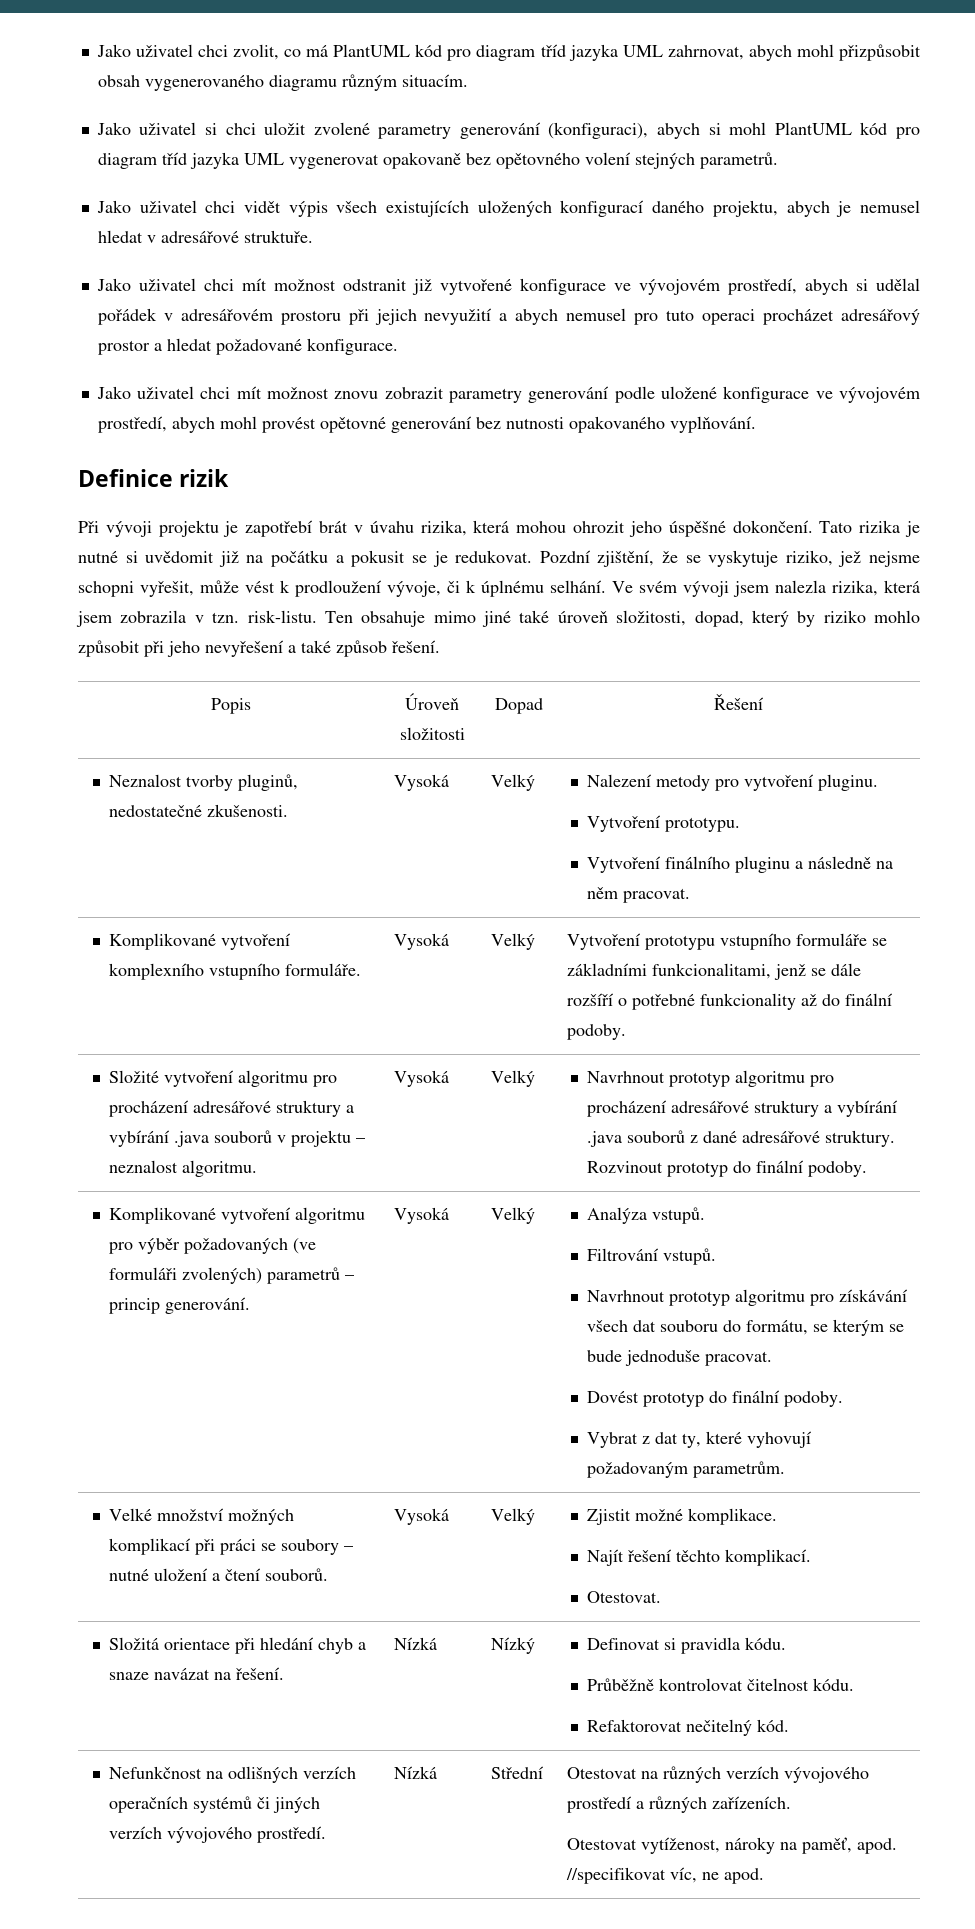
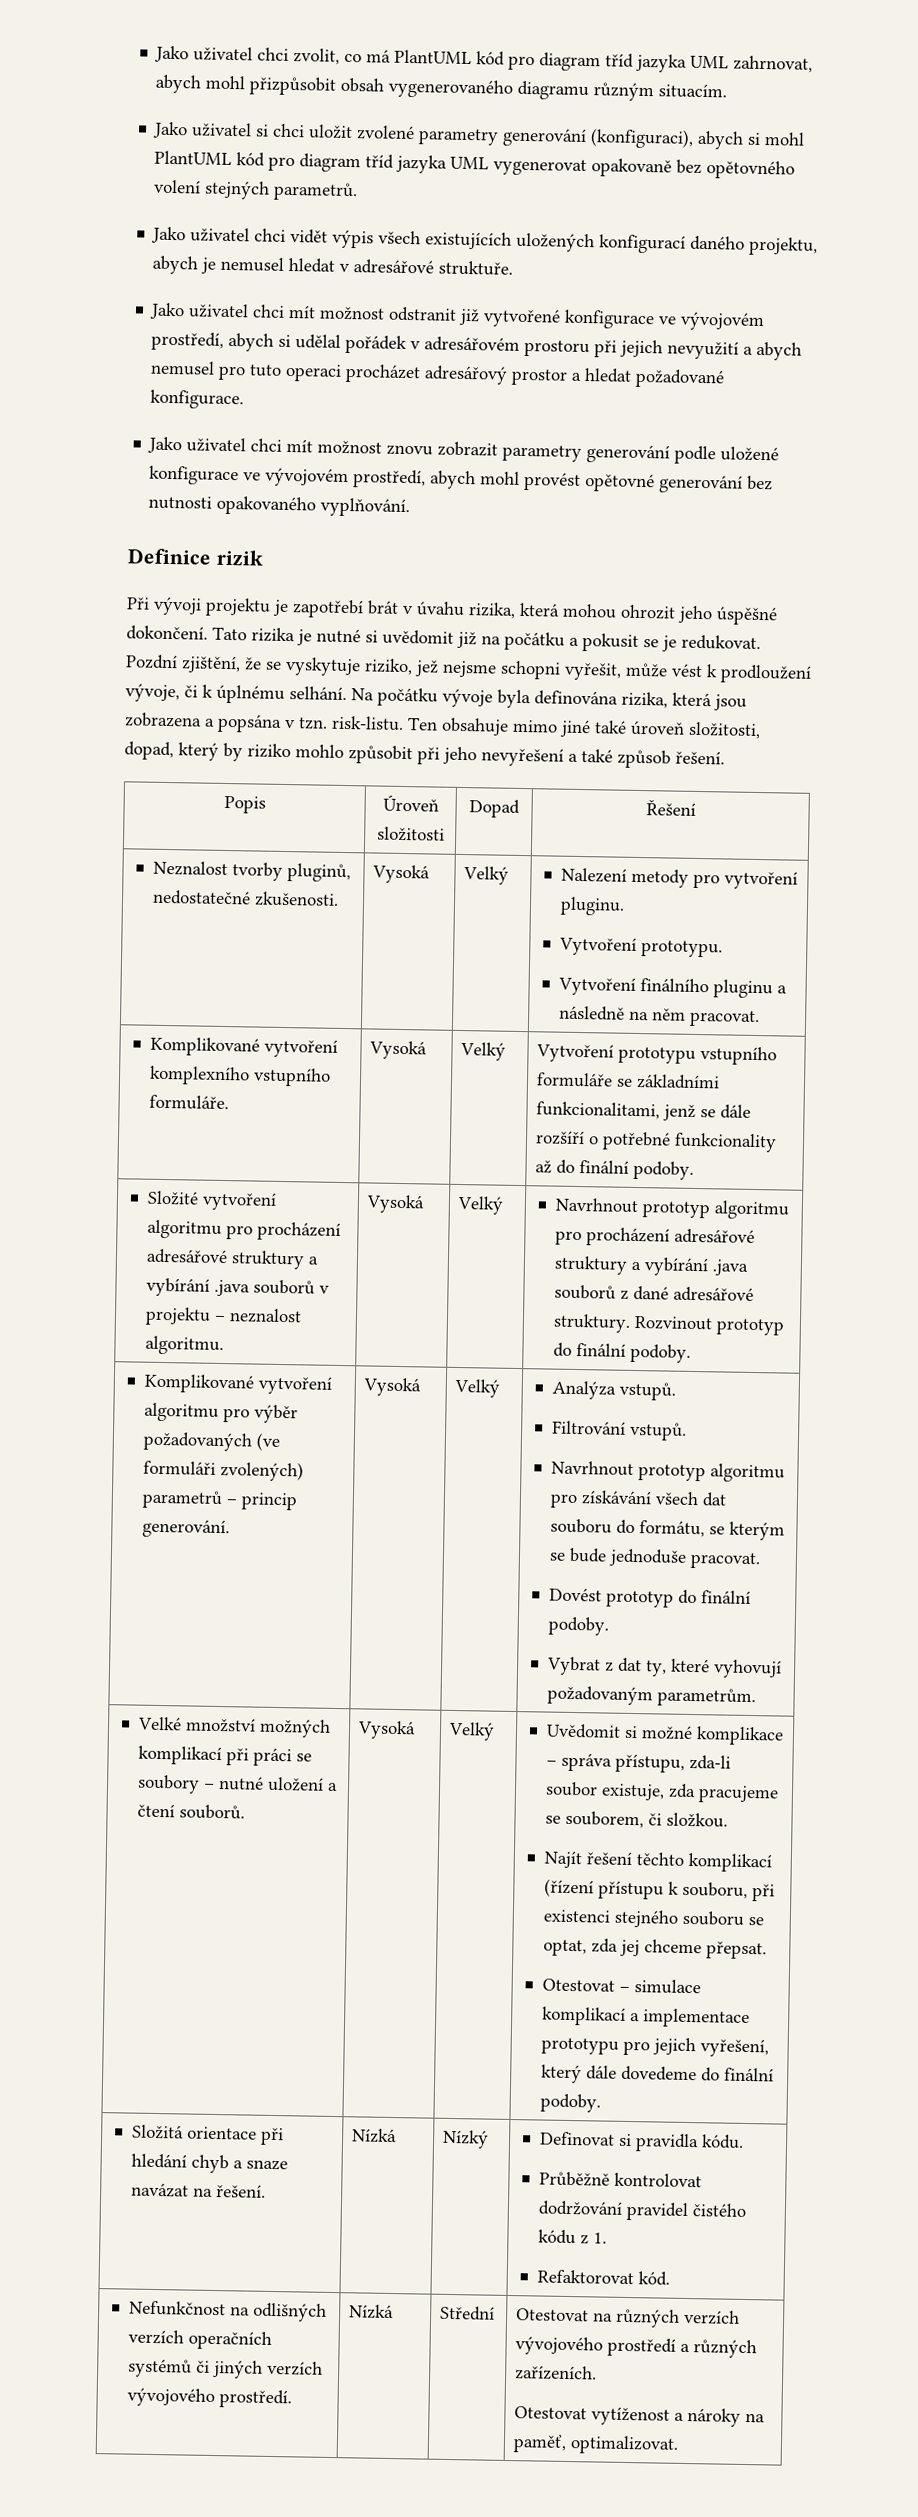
[612,580,920,597] [76,610,187,627] Ve svém vývoji jsem nalezla rizika, která jsem zobrazila -> [351,687,747,711] [124,712,282,733] Na počátku vývoje byla definována rizika, která jsou zobrazena a popsána
[587,1508,778,1525] [587,1549,812,1566] [587,1591,662,1603] Zjistit možné komplikace. // Najít řešení těchto komplikací. // Otestovat. -> [545,1723,784,1746] [545,1752,731,1773] [544,1781,779,1804] [544,1810,728,1829] [543,1850,772,1873] [543,1878,775,1902] [542,1909,764,1928] [542,1938,767,1960] [541,1978,701,1995] [541,2006,750,2029] [540,2037,769,2058] [540,2064,774,2084] [539,2093,601,2113] Uvědomit si možné komplikace – správa přístupu, zda-li soubor existuje, zda pracujeme se souborem, či složkou. // Najít řešení těchto komplikací (řízení přístupu k souboru, při existenci stejného souboru se optat, zda jej chceme přepsat. // Otestovat – simulace komplikací a implementace prototypu pro jejich vyřešení, který dále dovedeme do finální podoby.
[747,1678,855,1691] čitelnost kódu. -> [537,2200,747,2222] [537,2229,607,2245] dodržování pravidel čistého kódu z 1.
[686,1719,753,1736] nečitelný -> (634, 2277) none
[641,1837,721,1854] vytíženost, -> [591,2406,685,2426] vytíženost a
[857,1838,898,1854] [566,1867,765,1884] apod. //specifikovat víc, ne apod. -> [570,2435,680,2455] optimalizovat.

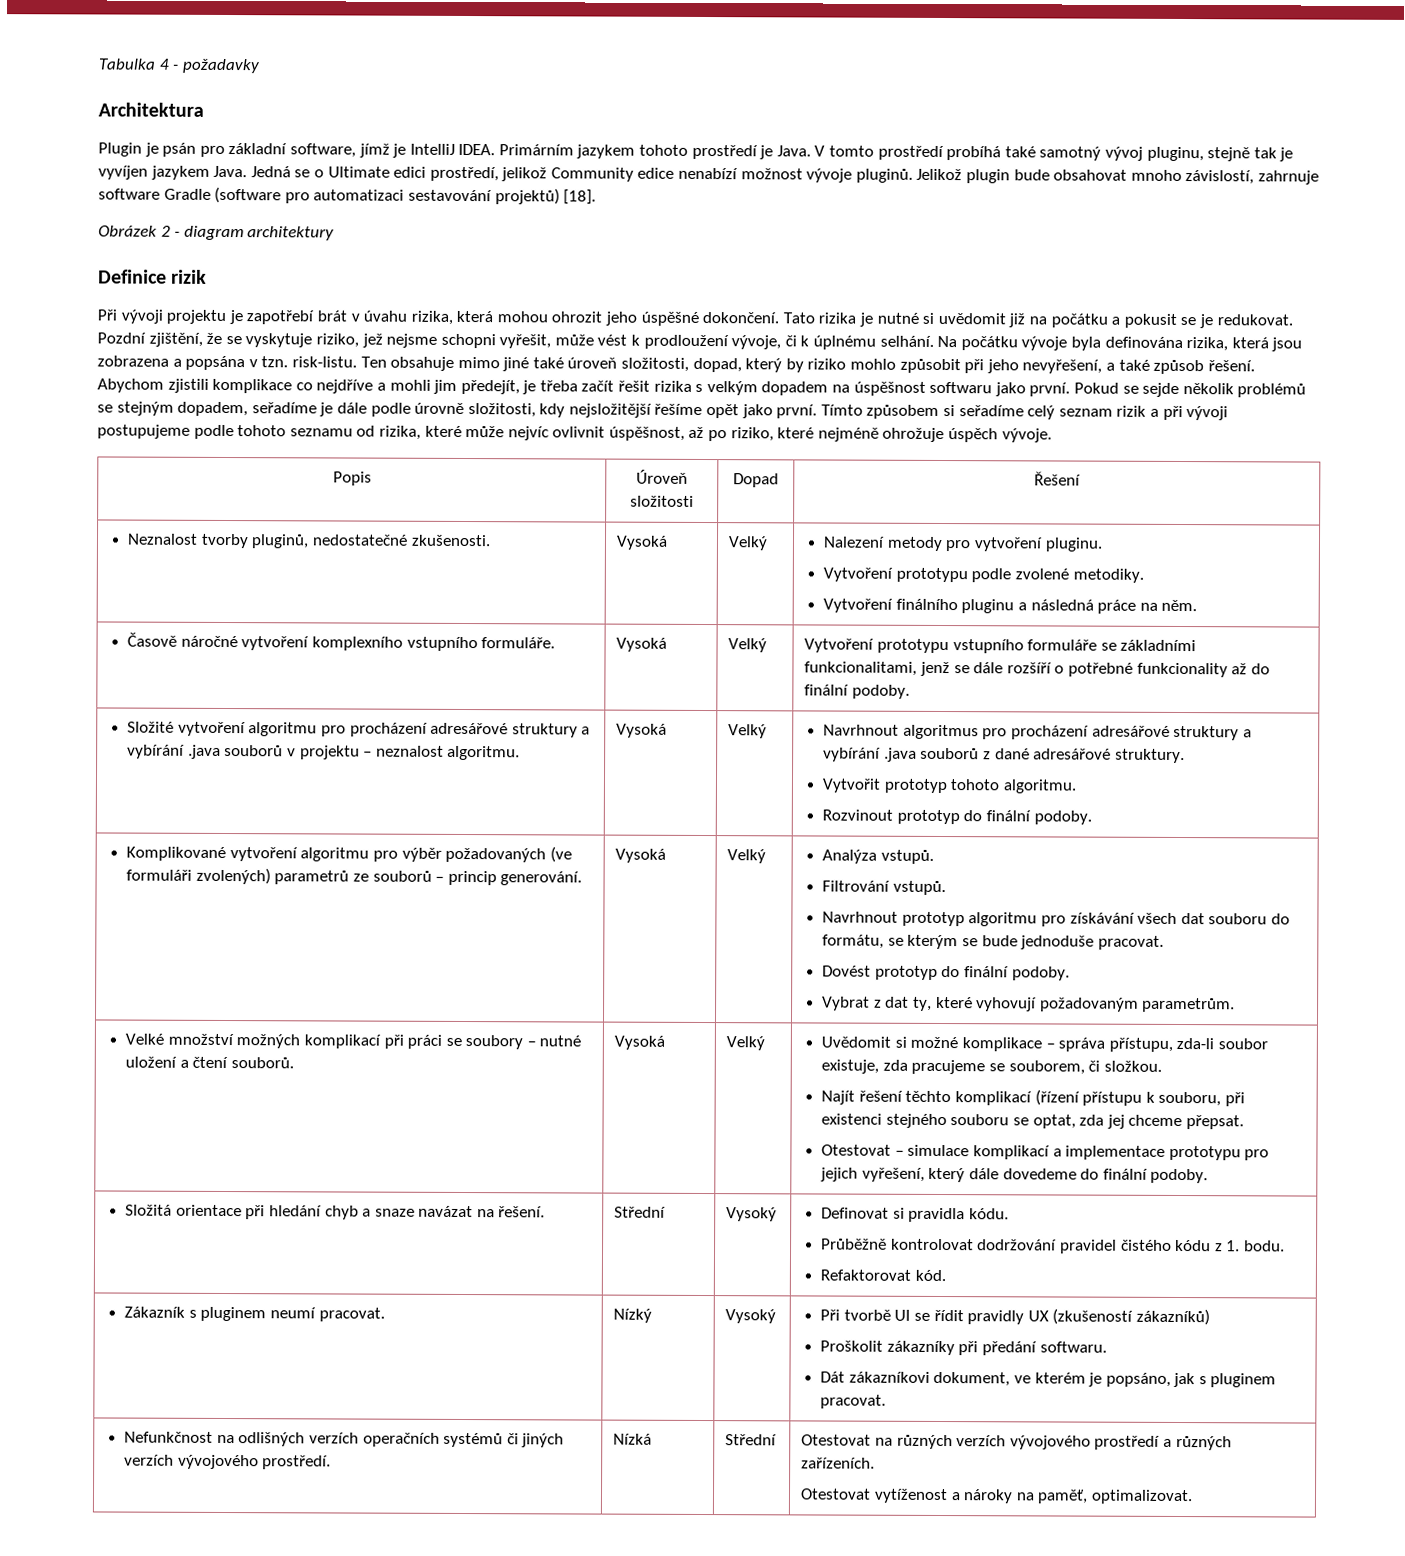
[154,45,814,73] [155,74,728,102] [152,121,806,150] [154,150,796,180] [153,179,359,202] [151,226,819,256] [152,255,514,276] [149,302,766,332] [151,331,803,361] [150,360,726,389] [150,389,245,410] [147,436,780,465] [149,465,774,494] [148,495,411,518] Jako uživatel chci zvolit, co má PlantUML kód pro diagram tříd jazyka UML zahrnovat, abych mohl přizpůsobit obsah vygenerovaného diagramu různým situacím. // Jako uživatel si chci uložit zvolené parametry generování (konfiguraci), abych si mohl PlantUML kód pro diagram tříd jazyka UML vygenerovat opakovaně bez opětovného volení stejných parametrů. // Jako uživatel chci vidět výpis všech existujících uložených konfigurací daného projektu, abych je nemusel hledat v adresářové struktuře. // Jako uživatel chci mít možnost odstranit již vytvořené konfigurace ve vývojovém prostředí, abych si udělal pořádek v adresářovém prostoru při jejich nevyužití a abych nemusel pro tuto operaci procházet adresářový prostor a hledat požadované konfigurace. // Jako uživatel chci mít možnost znovu zobrazit parametry generování podle uložené konfigurace ve vývojovém prostředí, abych mohl provést opětovné generování bez nutnosti opakovaného vyplňování. -> [98,58,260,74] [98,102,204,117] [98,142,1294,162] [98,165,1319,185] [98,186,597,205] [98,225,335,241] Tabulka 4 - požadavky // Architektura // Plugin je psán pro základní software, jímž je IntelliJ IDEA. Primárním jazykem tohoto prostředí je Java. V tomto prostředí probíhá také samotný vývoj pluginu, stejně tak je vyvíjen jazykem Java. Jedná se o Ultimate edici prostředí, jelikož Community edice nenabízí možnost vývoje pluginů. Jelikož plugin bude obsahovat mnoho závislostí, zahrnuje software Gradle (software pro automatizaci sestavování projektů) [18]. // Obrázek 2 - diagram architektury
[481,747,564,767] nevyřešení -> [1022,359,1103,374] nevyřešení,
(725, 757) none -> [97,378,1307,398] [97,401,1229,421] [97,424,1052,443] Abychom zjistili komplikace co nejdříve a mohli jim předejít, je třeba začít řešit rizika s velkým dopadem na úspěšnost softwaru jako první. Pokud se sejde několik problémů se stejným dopadem, seřadíme je dále podle úrovně složitosti, kdy nejsložitější řešíme opět jako první. Tímto způsobem si seřadíme celý seznam rizik a při vývoji postupujeme podle tohoto seznamu od rizika, které může nejvíc ovlivnit úspěšnost, až po riziko, které nejméně ohrožuje úspěch vývoje.
[640,940,723,958] prototypu. -> [895,567,1144,583] prototypu podle zvolené metodiky.
[558,1005,760,1028] [149,1036,260,1057] následně na něm pracovat. // Komplikované -> [1030,599,1198,614] [127,632,238,648] následná práce na něm. // Časově náročné
[641,1200,790,1220] prototyp algoritmu -> [902,724,979,740] algoritmus
(631, 1323) none -> [822,778,1076,794] // Vytvořit prototyp tohoto algoritmu. //
(223, 1499) none -> [352,870,432,882] ze souborů
[352,2128,398,2144] [442,2129,490,2149] Nízká | Nízký -> [614,1206,667,1218] [726,1207,778,1222] Střední | Vysoký
(607, 2238) none -> [1243,1240,1285,1252] bodu.
(670, 2278) none -> [124,1306,385,1322] [613,1308,653,1323] [725,1309,777,1324] [820,1308,1210,1326] [820,1340,1107,1356] [820,1371,1277,1388] [820,1394,887,1409] // Zákazník s pluginem neumí pracovat. | Nízký | Vysoký | Při tvorbě UI se řídit pravidly UX (zkušeností zákazníků) // Proškolit zákazníky při předání softwaru. // Dát zákazníkovi dokument, ve kterém je popsáno, jak s pluginem pracovat.

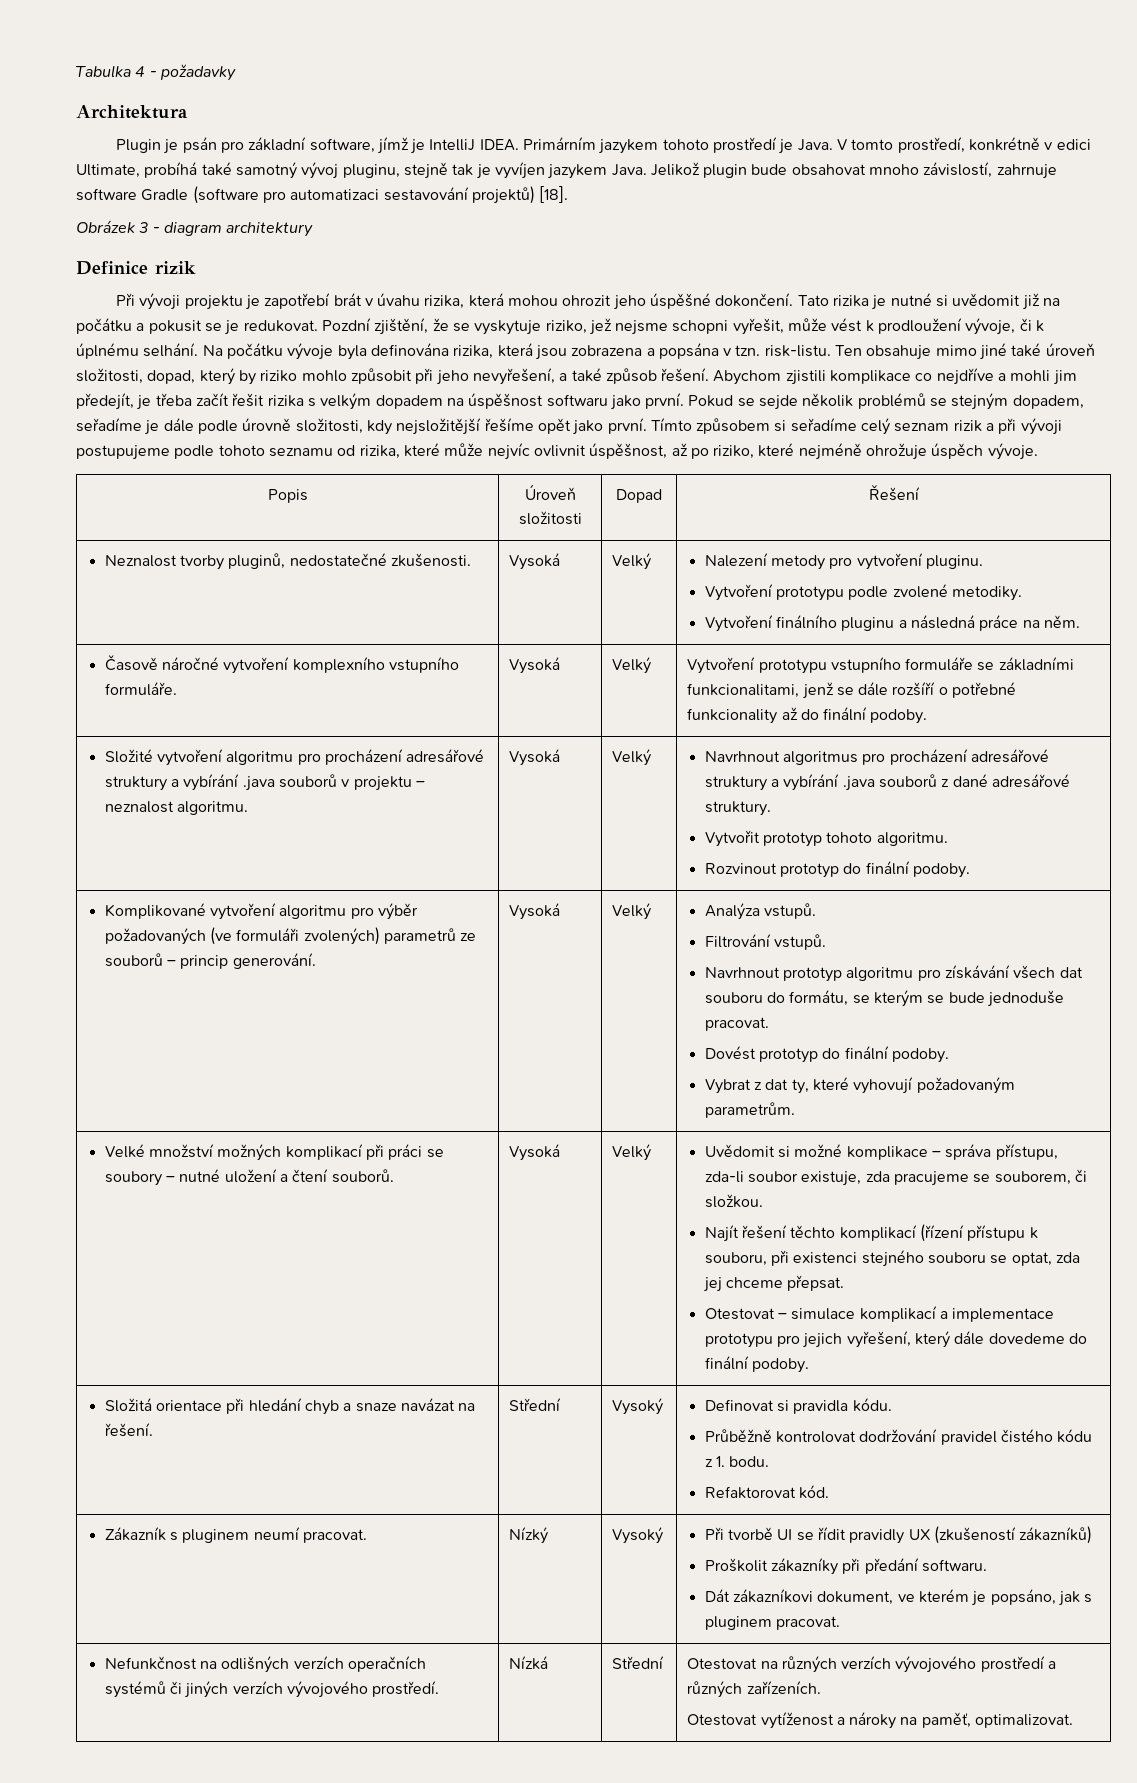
[877,145,944,161] prostředí -> [897,137,1091,153] [76,164,140,178] prostředí, konkrétně v edici Ultimate,
[250,166,913,183] Jedná se o Ultimate edici prostředí, jelikož Community edice nenabízí možnost vývoje pluginů. -> (647, 170) none
[160,225,171,237] 2 -> [139,222,149,233] 3

